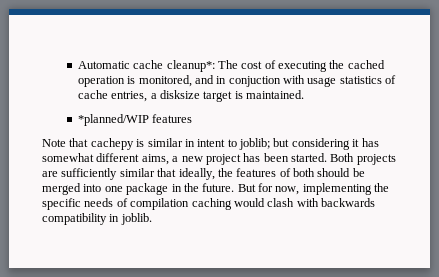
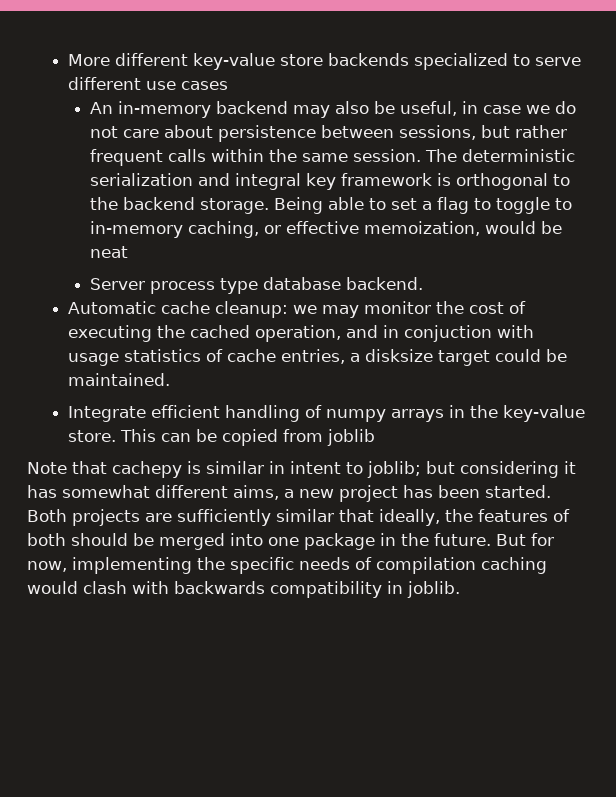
[77,60,238,72] Automatic cache cleanup*: The -> [67,53,581,70] [67,77,228,90] [89,101,576,118] [89,125,567,142] [89,149,575,166] [89,173,570,190] [89,197,572,214] [89,221,562,238] [89,246,128,258] [89,277,423,294] [67,301,464,318] More different key-value store backends specialized to serve different use cases // An in-memory backend may also be useful, in case we do not care about persistence between sessions, but rather frequent calls within the same session. The deterministic serialization and integral key framework is orthogonal to the backend storage. Being able to set a flag to toggle to in-memory caching, or effective memoization, would be neat // Server process type database backend. // Automatic cache cleanup: we may monitor the
[77,75,192,87] operation is monitored, -> [254,325,341,342] operation,
[234,91,243,99] is -> [494,349,567,362] could be
[77,114,193,126] *planned/WIP features -> [67,405,585,422] [67,429,375,446] Integrate efficient handling of numpy arrays in the key-value store. This can be copied from joblib

